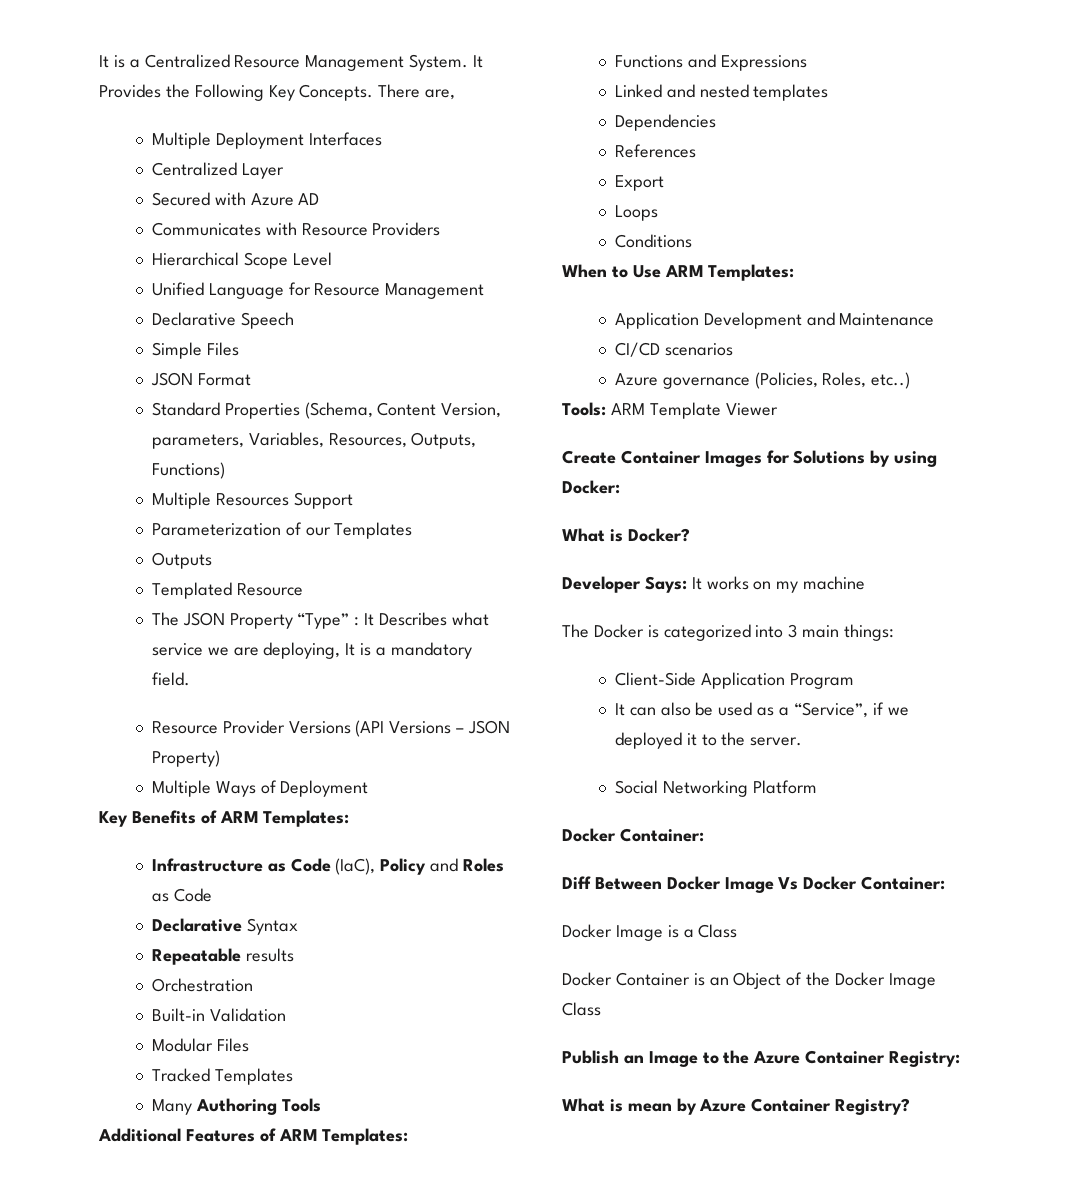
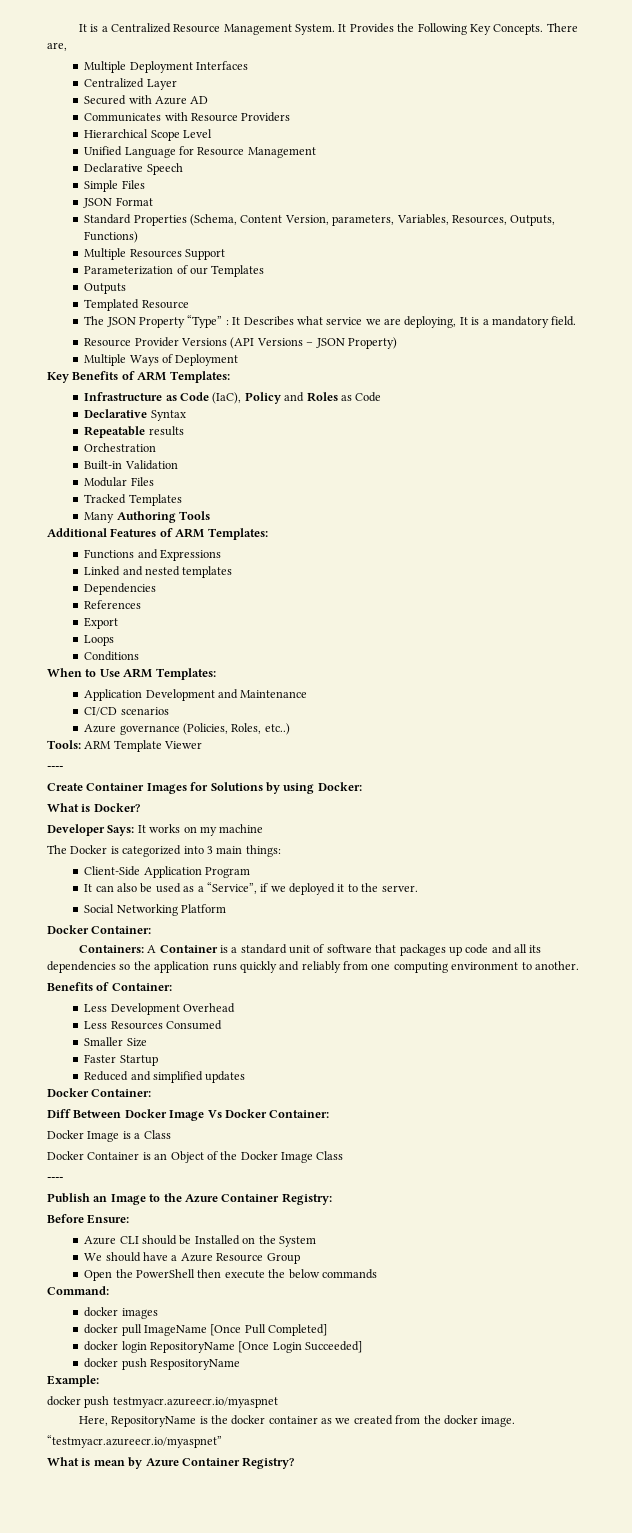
(778, 409) none -> [47,766,63,770] // ----
(704, 835) none -> [78,944,542,956] [47,961,579,973] [47,982,172,991] [84,1003,236,1015] [84,1020,223,1030] [84,1037,147,1047] [84,1054,158,1066] [84,1071,246,1083] [47,1088,152,1097] // Containers: A Container is a standard unit of software that packages up code and all its dependencies so the application runs quickly and reliably from one computing environment to another. // Benefits of Container: // Less Development Overhead // Less Resources Consumed // Smaller Size // Faster Startup // Reduced and simplified updates // Docker Container:
(601, 1009) none -> [47,1177,63,1181] // ----
(961, 1059) none -> [47,1214,130,1224] [84,1235,316,1247] [84,1252,300,1264] [84,1269,377,1281] [47,1286,109,1295] [84,1307,158,1319] [84,1324,328,1336] [84,1341,363,1353] [84,1358,241,1370] [47,1375,99,1387] [47,1396,278,1408] [78,1415,516,1427] [47,1435,222,1448] // Before Ensure: // Azure CLI should be Installed on the System // We should have a Azure Resource Group // Open the PowerShell then execute the below commands // Command: // docker images // docker pull ImageName [Once Pull Completed] // docker login RepositoryName [Once Login Succeeded] // docker push RespositoryName // Example: // docker push testmyacr.azureecr.io/myaspnet // Here, RepositoryName is the docker container as we created from the docker image. // “testmyacr.azureecr.io/myaspnet”

